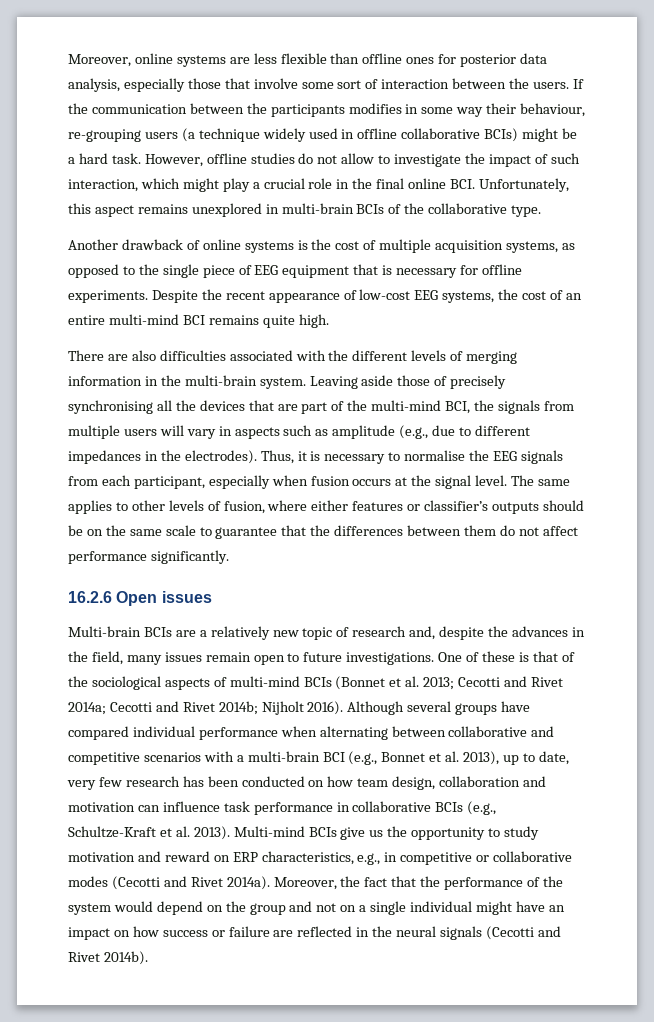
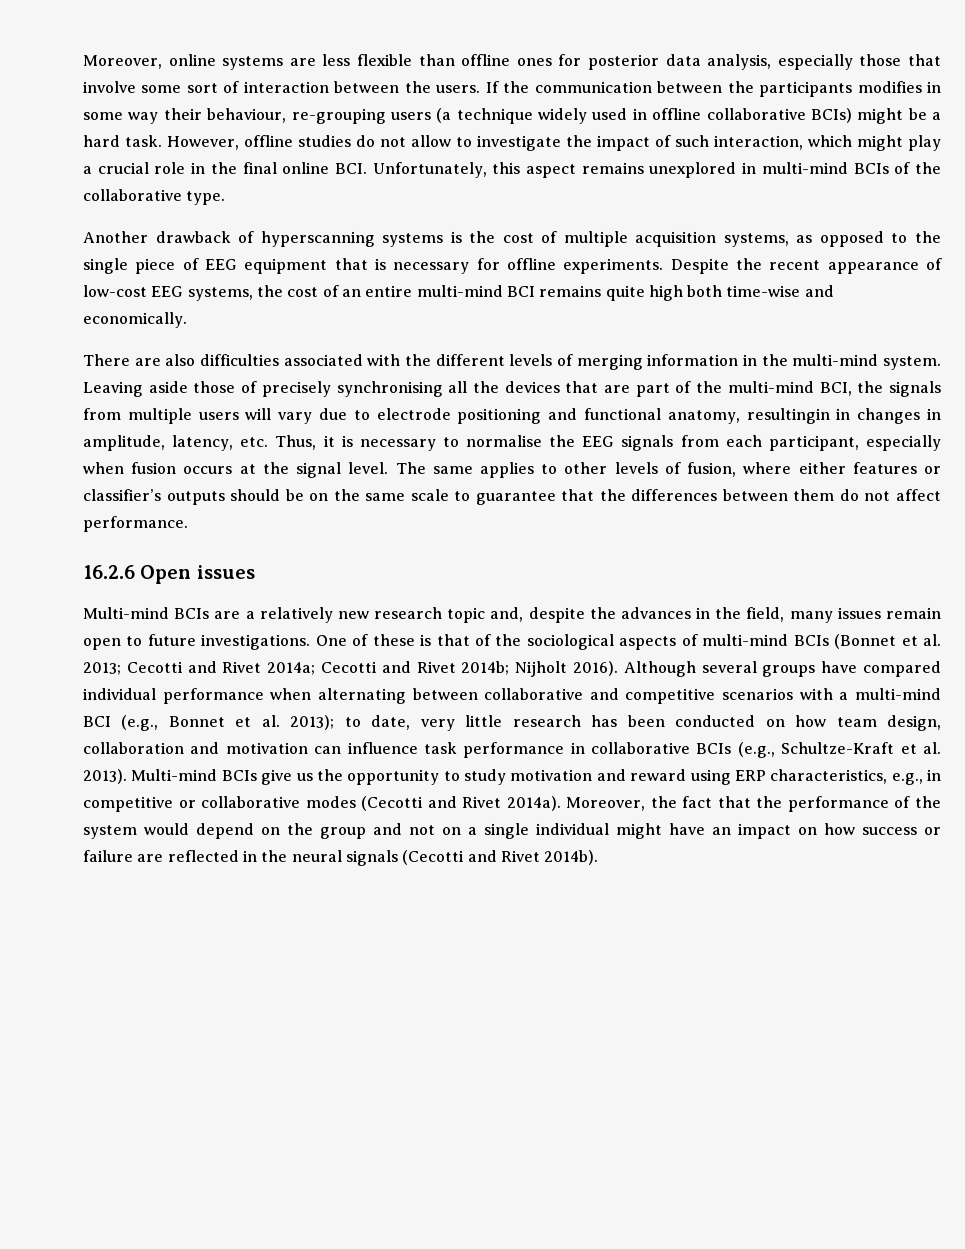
[281,203,354,214] multi-brain -> [761,162,848,174] multi-mind
[202,239,241,250] online -> [260,231,375,247] hyperscanning
[298,314,329,328] high. -> [648,285,834,301] [83,312,187,328] high both time-wise and economically.
[184,375,257,386] multi-brain -> [792,354,879,366] multi-mind
[218,425,530,439] [68,450,257,464] in aspects such as amplitude (e.g., due to different impedances in the electrodes). -> [319,408,941,424] [83,435,269,451] due to electrode positioning and functional anatomy, resultingin in changes in amplitude, latency, etc.
[68,550,229,564] performance significantly. -> [83,516,188,532] performance.
[68,626,141,637] Multi-brain -> [83,607,169,619] Multi-mind
[302,626,407,640] topic of research -> [374,607,486,623] research topic
[247,751,320,762] multi-brain -> [854,688,941,700] multi-mind
[463,751,520,765] 2013), up -> [290,715,335,730] 2013);
[98,777,122,787] few -> [465,715,503,727] little
[213,855,230,862] on -> [690,769,731,785] using

